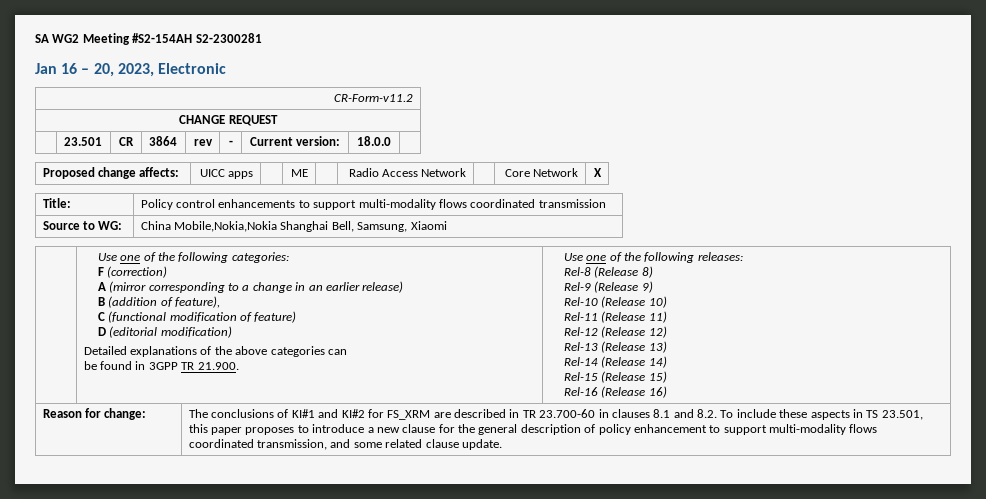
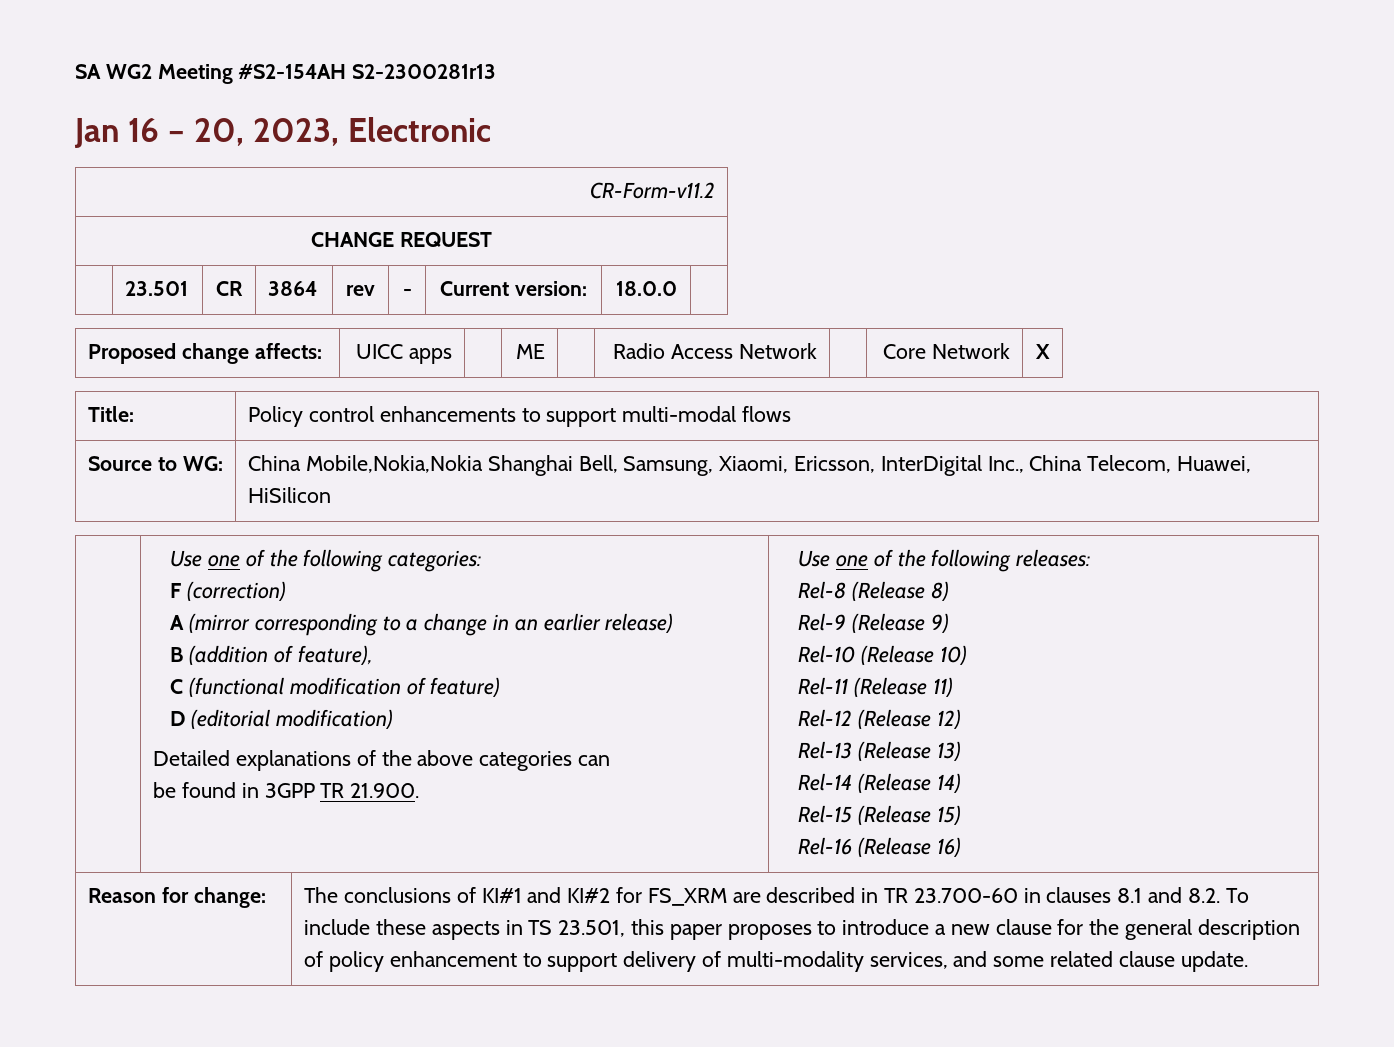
[195,33,262,43] S2-2300281 -> [352,64,497,79] S2-2300281r13
[358,199,606,210] multi-modality flows coordinated transmission -> [622,406,792,422] multi-modal flows
[410,221,447,230] Xiaomi -> [719,455,1252,476] [248,487,332,503] Xiaomi, Ericsson, InterDigital Inc., China Telecom, Huawei, HiSilicon
[769,424,878,435] [188,439,328,450] multi-modality flows coordinated transmission, -> [623,951,948,972] delivery of multi-modality services,

